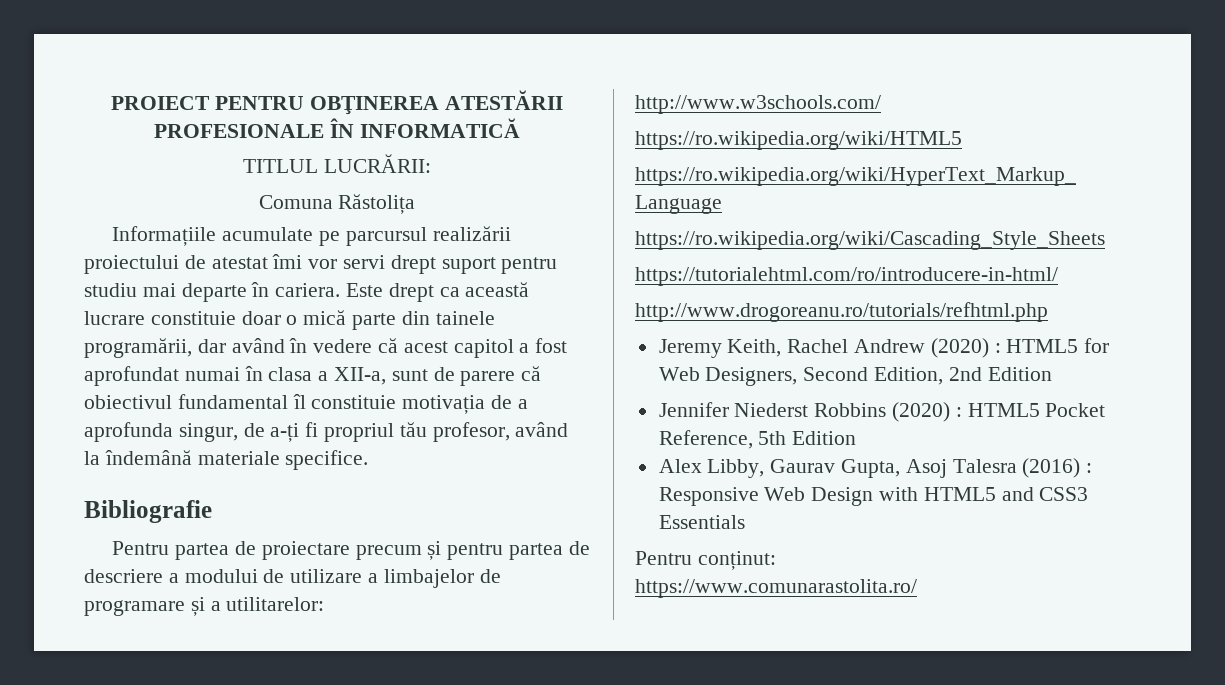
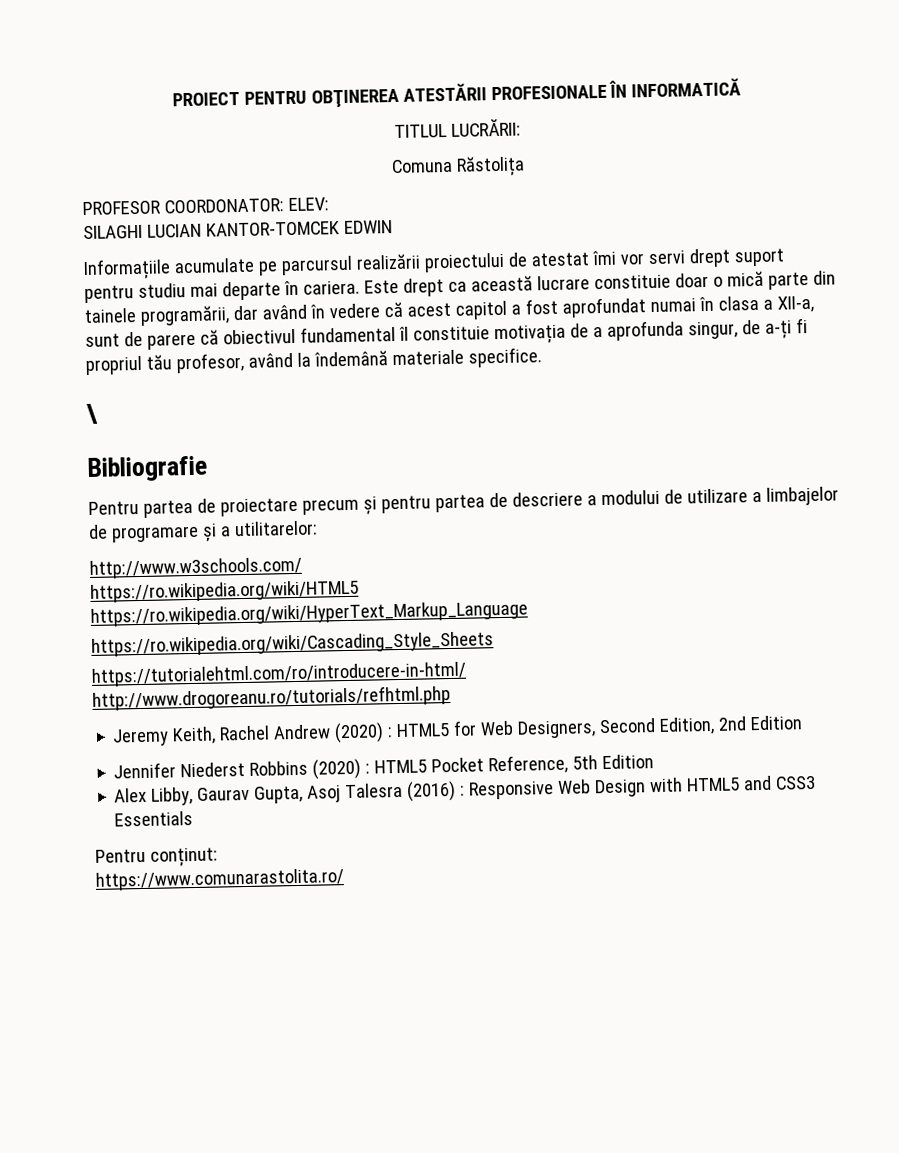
(416, 204) none -> [82,197,329,216] [83,220,393,240] // PROFESOR COORDONATOR: ELEV: // SILAGHI LUCIAN KANTOR-TOMCEK EDWIN
(369, 460) none -> [86,403,98,424] // \

